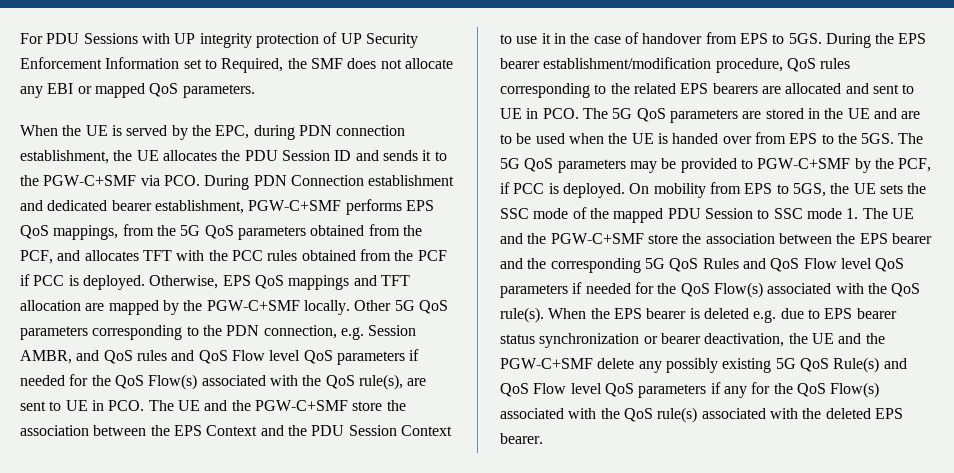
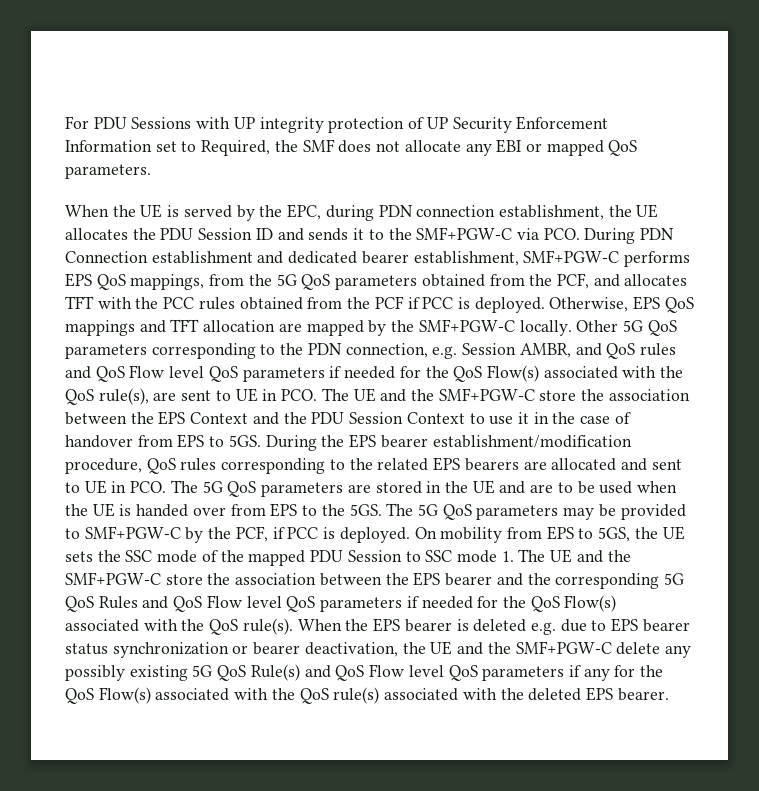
[43,175,137,186] PGW-C+SMF -> [416,227,513,240] SMF+PGW-C
[248,200,342,211] PGW-C+SMF -> [523,250,620,263] SMF+PGW-C
[206,300,300,311] PGW-C+SMF -> [418,319,515,332] SMF+PGW-C
[254,400,348,411] PGW-C+SMF -> [438,388,535,401] SMF+PGW-C
[757,158,851,169] PGW-C+SMF -> [84,526,181,539] SMF+PGW-C
[550,233,644,244] PGW-C+SMF -> [65,572,161,585] SMF+PGW-C
[500,358,593,369] PGW-C+SMF -> [515,641,612,654] SMF+PGW-C

